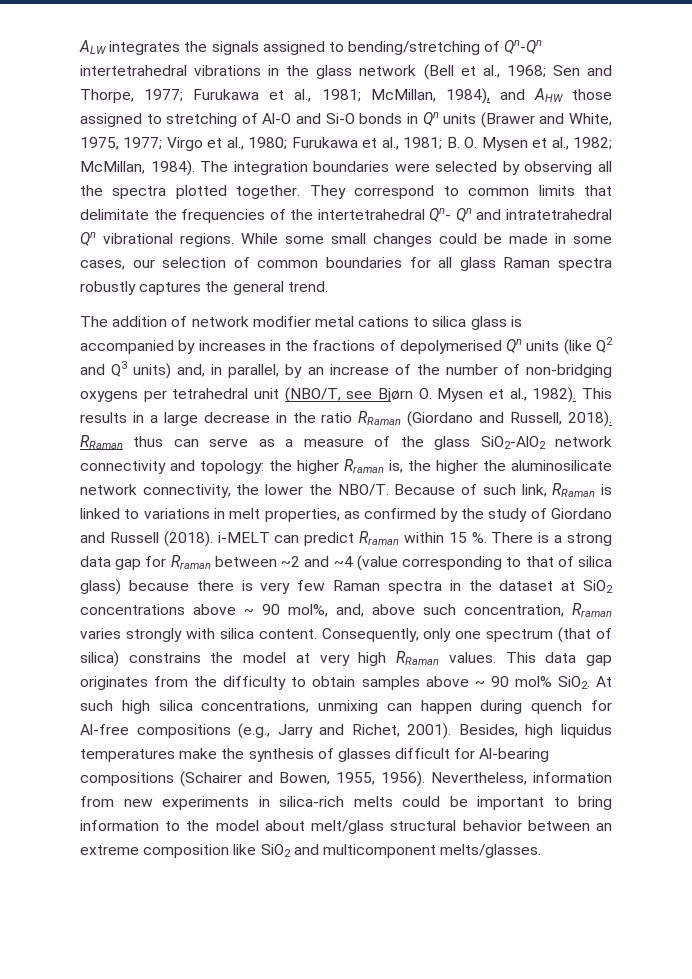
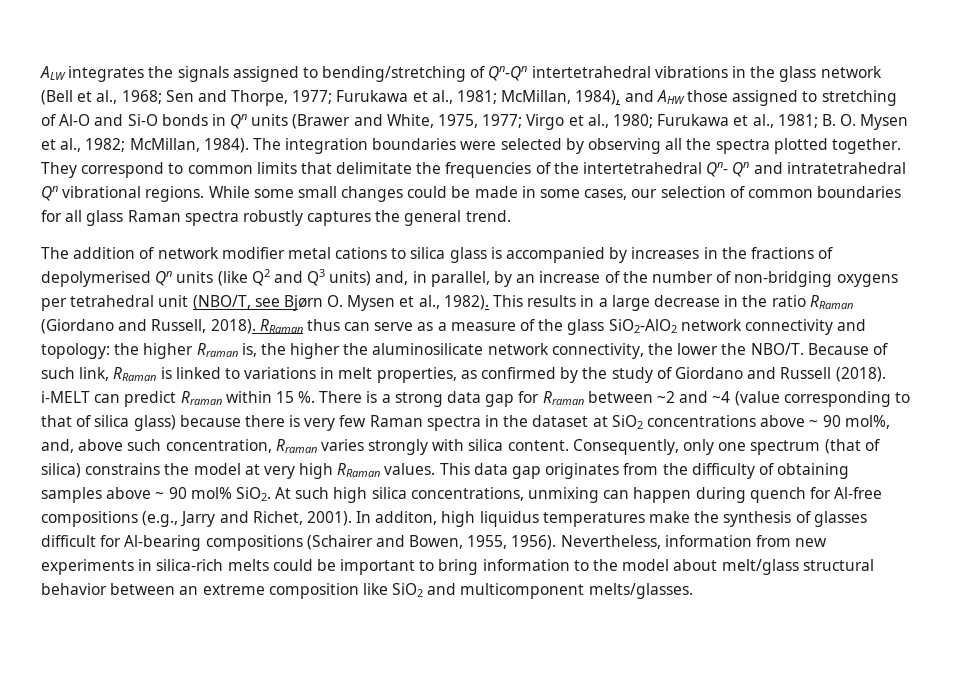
[291,676,356,687] to obtain -> [758,463,850,479] of obtaining
[458,724,518,737] Besides, -> [356,511,438,525] In additon,

